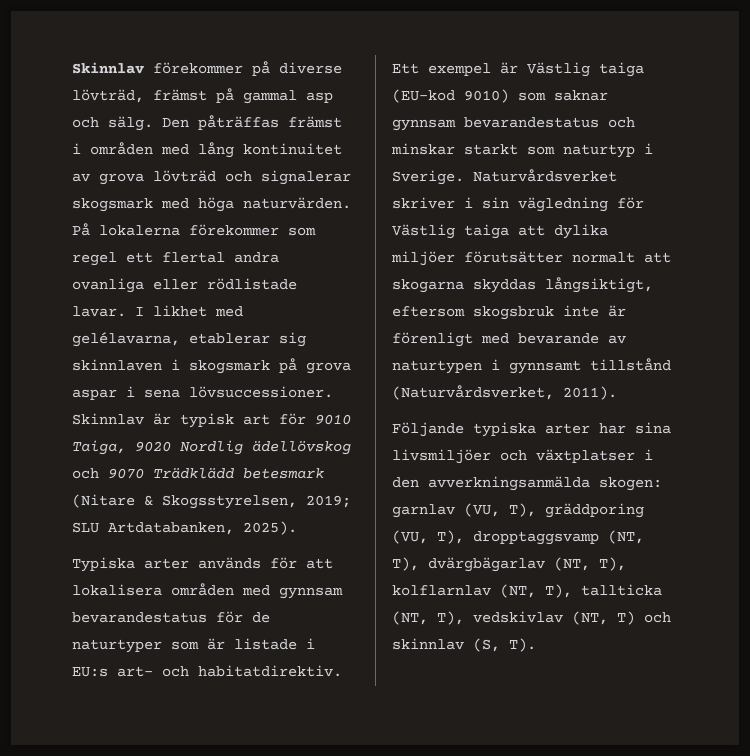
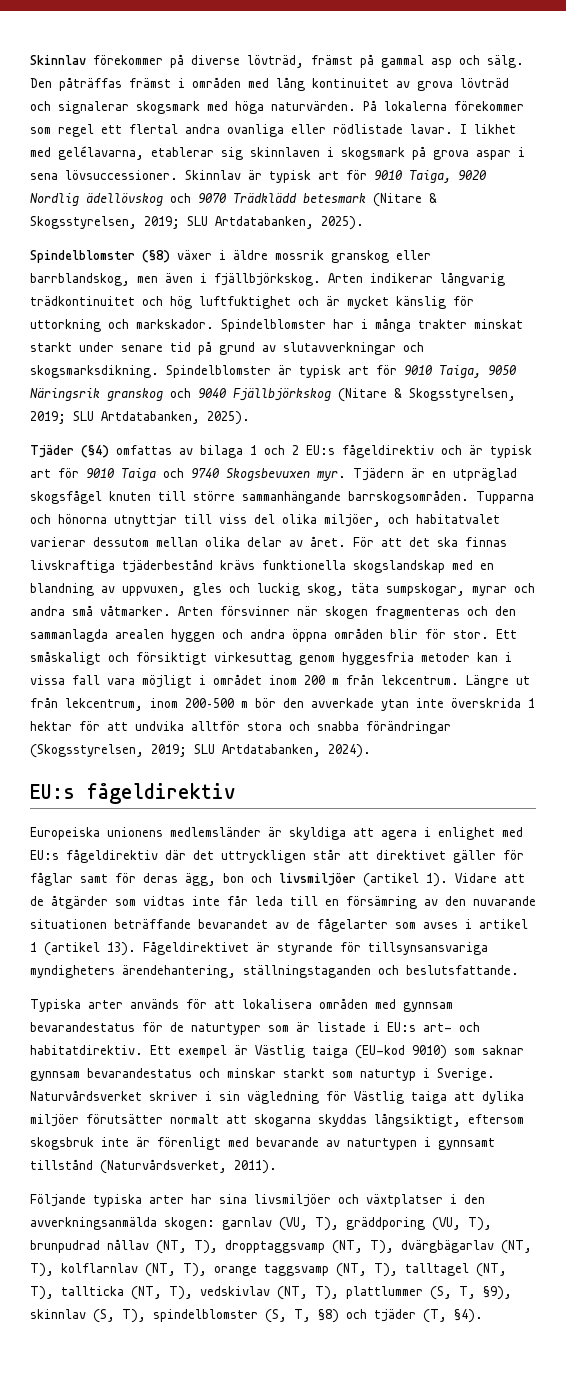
(297, 528) none -> [30,250,431,263] [30,272,505,286] [30,296,474,309] [30,318,523,332] [30,341,424,355] [30,365,516,378] [30,388,516,402] [30,411,250,425] [30,444,532,458] [30,468,517,481] [30,490,534,504] [30,514,500,527] [30,536,507,547] [30,559,494,573] [30,583,535,596] [30,605,516,619] [30,628,517,642] [30,651,512,665] [30,674,530,688] [30,697,535,711] [30,721,451,734] [30,744,371,758] [30,783,236,804] [30,827,523,840] [30,849,524,863] [30,872,525,887] [30,895,536,909] [30,918,528,932] [30,941,488,956] [30,965,519,978] // Spindelblomster (§8) växer i äldre mossrik granskog eller barrblandskog, men även i fjällbjörkskog. Arten indikerar långvarig trädkontinuitet och hög luftfuktighet och är mycket känslig för uttorkning och markskador. Spindelblomster har i många trakter minskat starkt under senare tid på grund av slutavverkningar och skogsmarksdikning. Spindelblomster är typisk art för 9010 Taiga, 9050 Näringsrik granskog och 9040 Fjällbjörkskog (Nitare & Skogsstyrelsen, 2019; SLU Artdatabanken, 2025). // Tjäder (§4) omfattas av bilaga 1 och 2 EU:s fågeldirektiv och är typisk art för 9010 Taiga och 9740 Skogsbevuxen myr. Tjädern är en utpräglad skogsfågel knuten till större sammanhängande barrskogsområden. Tupparna och hönorna utnyttjar till viss del olika miljöer, och habitatvalet varierar dessutom mellan olika delar av året. För att det ska finnas livskraftiga tjäderbestånd krävs funktionella skogslandskap med en blandning av uppvuxen, gles och luckig skog, täta sumpskogar, myrar och andra små våtmarker. Arten försvinner när skogen fragmenteras och den sammanlagda arealen hyggen och andra öppna områden blir för stor. Ett småskaligt och försiktigt virkesuttag genom hyggesfria metoder kan i vissa fall vara möjligt i området inom 200 m från lekcentrum. Längre ut från lekcentrum, inom 200–500 m bör den avverkade ytan inte överskrida 1 hektar för att undvika alltför stora och snabba förändringar (Skogsstyrelsen, 2019; SLU Artdatabanken, 2024). // EU:s fågeldirektiv // Europeiska unionens medlemsländer är skyldiga att agera i enlighet med EU:s fågeldirektiv där det uttryckligen står att direktivet gäller för fåglar samt för deras ägg, bon och livsmiljöer (artikel 1). Vidare att de åtgärder som vidtas inte får leda till en försämring av den nuvarande situationen beträffande bevarandet av de fågelarter som avses i artikel 1 (artikel 13). Fågeldirektivet är styrande för tillsynsansvariga myndigheters ärendehantering, ställningstaganden och beslutsfattande.
(464, 537) none -> [30,1239,218,1254] brunpudrad nållav (NT, T),
(572, 591) none -> [214,1263,507,1277] [30,1286,54,1300] orange taggsvamp (NT, T), talltagel (NT, T),
[617,611,671,625] [392,638,536,652] T) och skinnlav (S, T). -> [315,1286,512,1300] [30,1309,483,1323] T), plattlummer (S, T, §9), skinnlav (S, T), spindelblomster (S, T, §8) och tjäder (T, §4).

